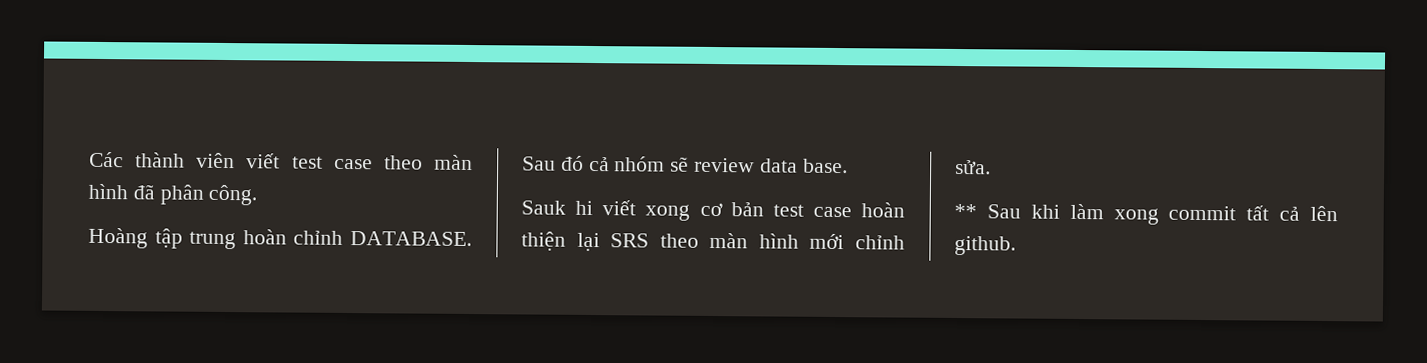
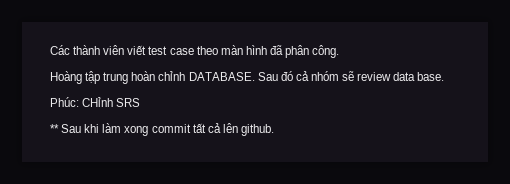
[521,200,905,221] [521,231,905,252] [955,159,991,175] Sauk hi viết xong cơ bản test case hoàn thiện lại SRS theo màn hình mới chỉnh sửa. -> [50,97,141,107] Phúc: CHỉnh SRS

